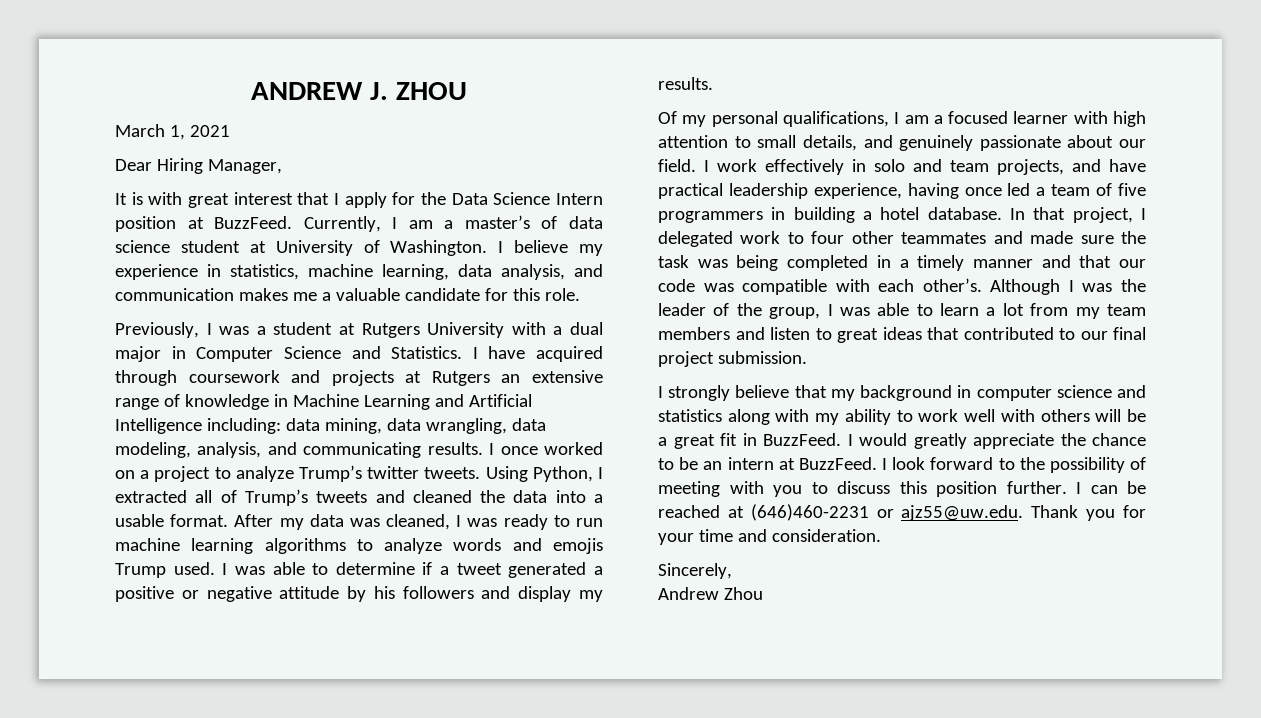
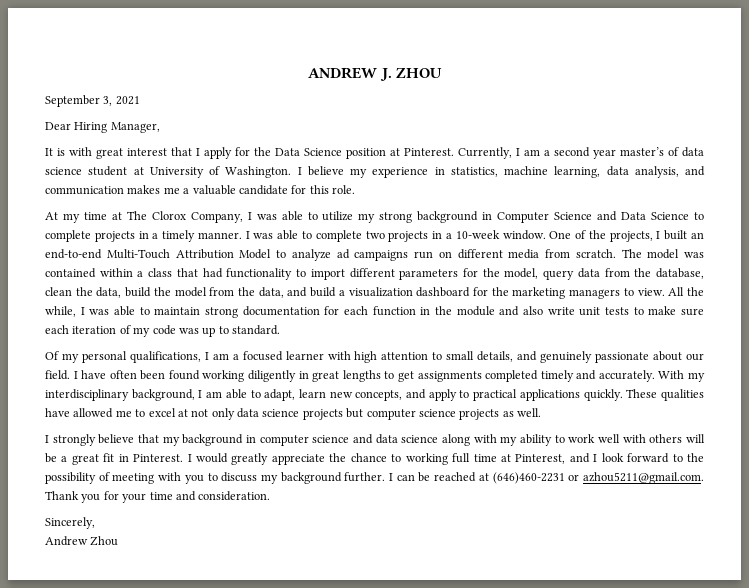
[115,124,185,140] March 1, -> [45,95,113,107] September 3,
[556,193,603,205] Intern -> (342, 152) none
[214,216,293,229] BuzzFeed. -> [404,148,454,156] Pinterest.
(454, 224) none -> [554,147,616,159] second year
[115,322,603,338] [115,346,603,362] [115,370,603,386] [115,394,532,410] [115,418,546,434] [115,442,604,458] [115,465,603,482] [115,489,603,506] [115,514,603,530] [115,538,603,554] [115,562,603,578] [115,586,603,602] [658,77,713,90] Previously, I was a student at Rutgers University with a dual major in Computer Science and Statistics. I have acquired through coursework and projects at Rutgers an extensive range of knowledge in Machine Learning and Artificial Intelligence including: data mining, data wrangling, data modeling, analysis, and communicating results. I once worked on a project to analyze Trump’s twitter tweets. Using Python, I extracted all of Trump’s tweets and cleaned the data into a usable format. After my data was cleaned, I was ready to run machine learning algorithms to analyze words and emojis Trump used. I was able to determine if a tweet generated a positive or negative attitude by his followers and display my results. -> [45,211,705,223] [45,230,704,242] [45,249,704,261] [45,268,704,280] [45,287,704,299] [45,306,704,318] [45,325,280,337] At my time at The Clorox Company, I was able to utilize my strong background in Computer Science and Data Science to complete projects in a timely manner. I was able to complete two projects in a 10-week window. One of the projects, I built an end-to-end Multi-Touch Attribution Model to analyze ad campaigns run on different media from scratch. The model was contained within a class that had functionality to import different parameters for the model, query data from the database, clean the data, build the model from the data, and build a visualization dashboard for the marketing managers to view. All the while, I was able to maintain strong documentation for each function in the module and also write unit tests to make sure each iteration of my code was up to standard.
[717,159,1146,175] [658,183,1146,199] [658,207,1146,223] [658,231,1146,247] [658,255,1146,271] [658,278,1146,295] [658,303,1146,319] [658,327,1146,343] [658,351,807,367] work effectively in solo and team projects, and have practical leadership experience, having once led a team of five programmers in building a hotel database. In that project, I delegated work to four other teammates and made sure the task was being completed in a timely manner and that our code was compatible with each other’s. Although I was the leader of the group, I was able to learn a lot from my team members and listen to great ideas that contributed to our final project submission. -> [81,370,705,382] [45,389,704,401] [45,408,541,420] have often been found working diligently in great lengths to get assignments completed timely and accurately. With my interdisciplinary background, I am able to adapt, learn new concepts, and apply to practical applications quickly. These qualities have allowed me to excel at not only data science projects but computer science projects as well.
[658,409,722,422] statistics -> [375,434,439,444] data science
[763,433,841,446] BuzzFeed. -> [133,454,184,462] Pinterest.
[679,457,877,470] be an intern at BuzzFeed. -> [405,453,590,465] working full time at Pinterest, and
[899,481,997,497] this position -> [260,472,342,484] my background
[901,505,1024,521] ajz55@uw.edu. -> [583,472,704,484] azhou5211@gmail.com.

